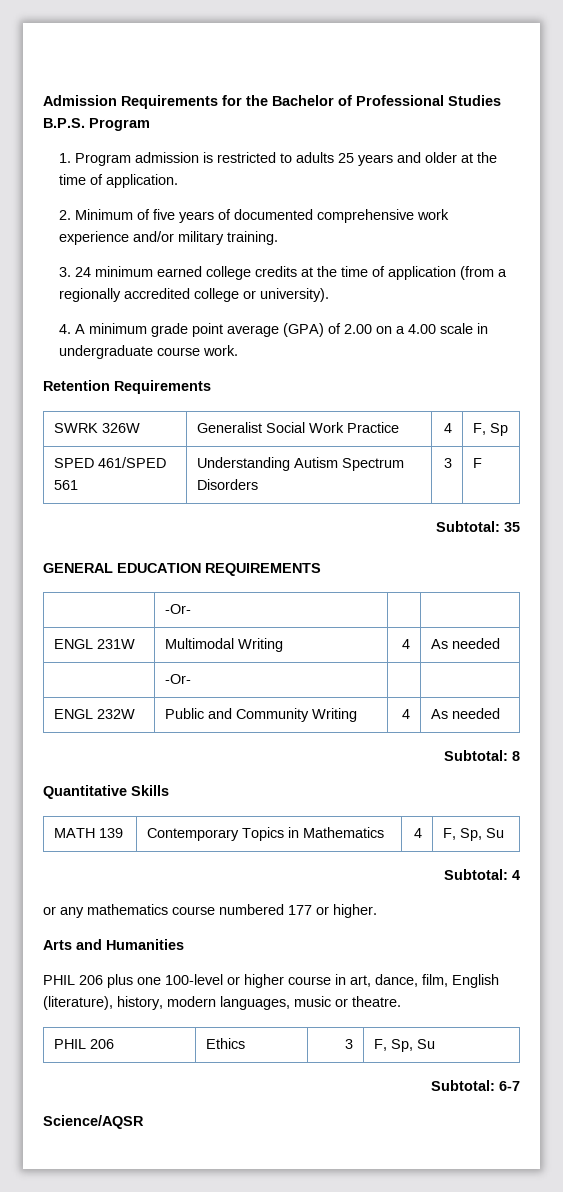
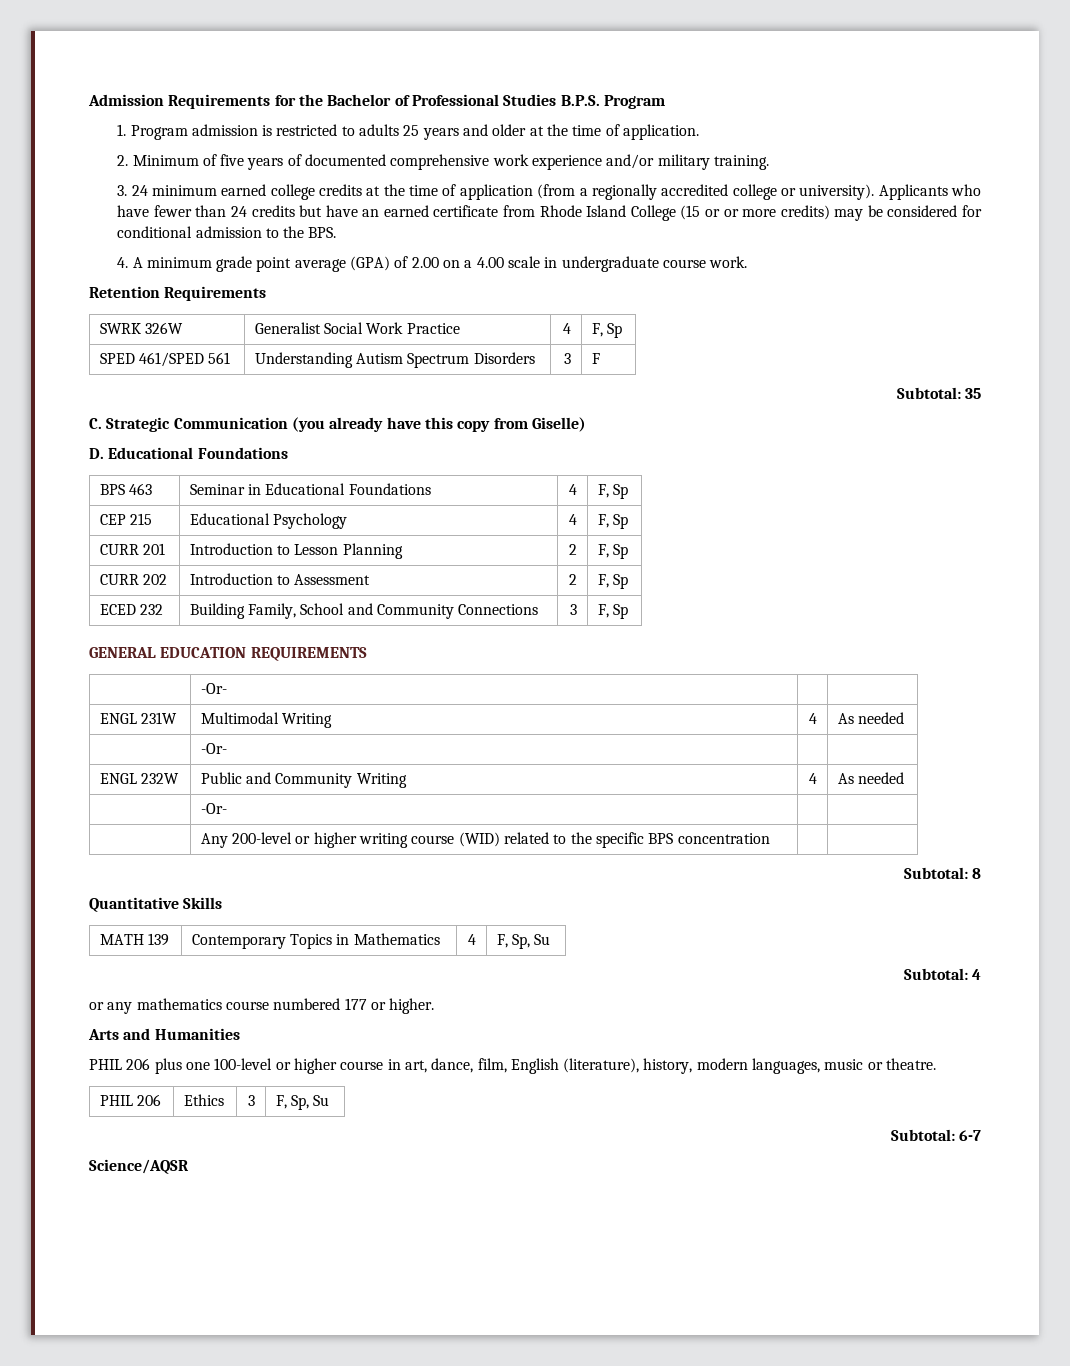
(330, 295) none -> [878,184,981,200] [117,205,983,221] [117,226,337,238] Applicants who have fewer than 24 credits but have an earned certificate from Rhode Island College (15 or or more credits) may be considered for conditional admission to the BPS.
(520, 527) none -> [89,417,586,432] [89,447,288,459] [99,483,153,495] [189,483,431,495] [569,484,578,495] [597,484,629,499] [99,513,153,525] [189,513,348,529] [569,514,578,525] [597,514,629,529] [99,543,166,555] [189,543,403,559] [569,544,578,555] [597,544,629,559] [99,574,168,585] [189,573,371,585] [569,574,578,585] [597,574,629,589] [99,604,164,615] [189,603,539,619] [570,604,578,615] [597,604,629,619] // C. Strategic Communication (you already have this copy from Giselle) // D. Educational Foundations // BPS 463 | Seminar in Educational Foundations | 4 | F, Sp // CEP 215 | Educational Psychology | 4 | F, Sp // CURR 201 | Introduction to Lesson Planning | 2 | F, Sp // CURR 202 | Introduction to Assessment | 2 | F, Sp // ECED 232 | Building Family, School and Community Connections | 3 | F, Sp
(500, 713) none -> [200,803,227,814] [200,832,770,848] // | -Or- | | // | Any 200-level or higher writing course (WID) related to the specific BPS concentration | |

